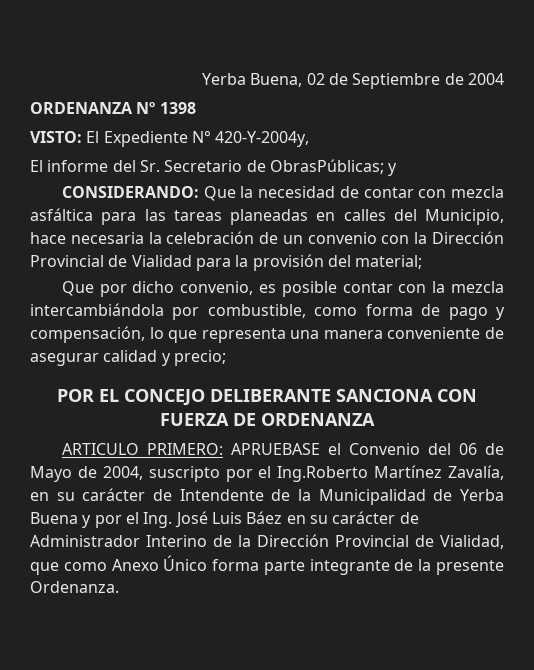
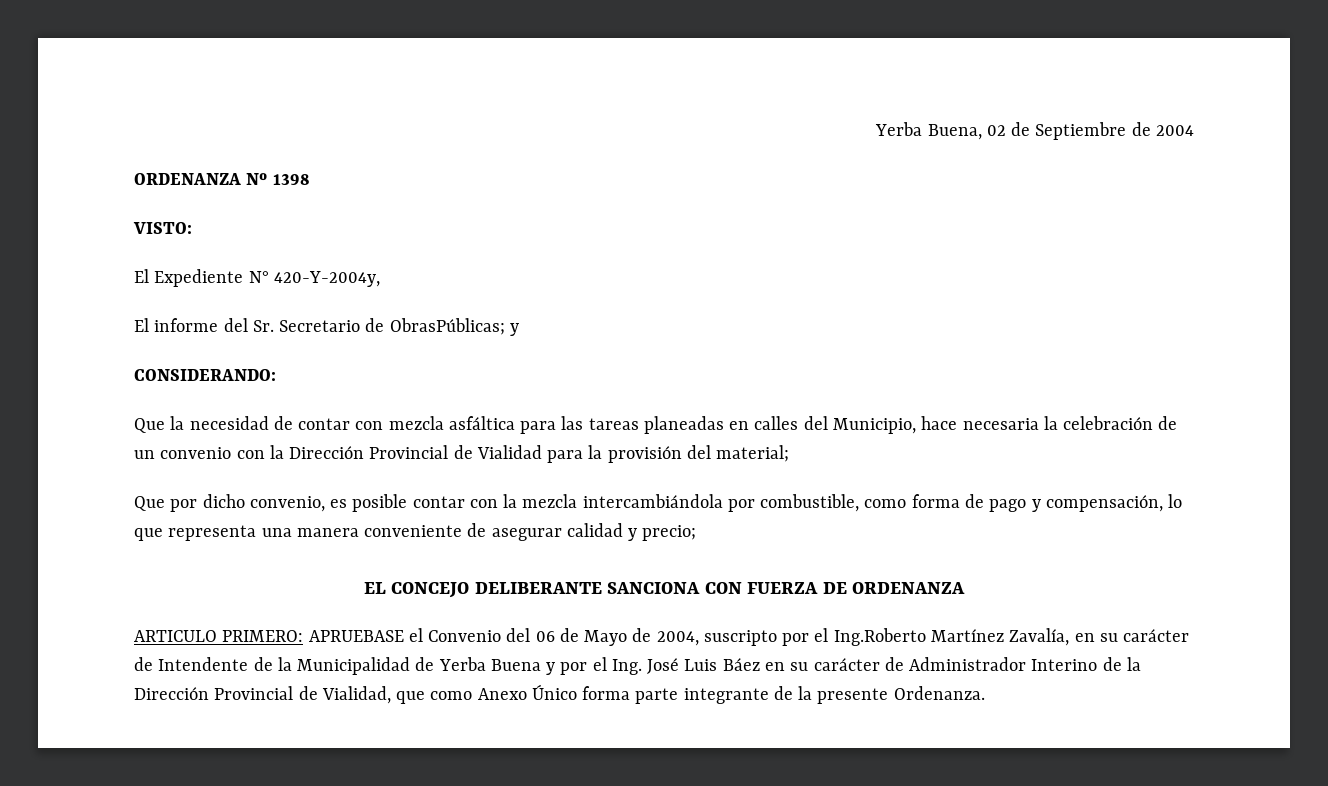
(82, 137) none -> (192, 228) //
(199, 192) none -> (276, 375) //
[57,389,94,402] POR -> (697, 533) none

